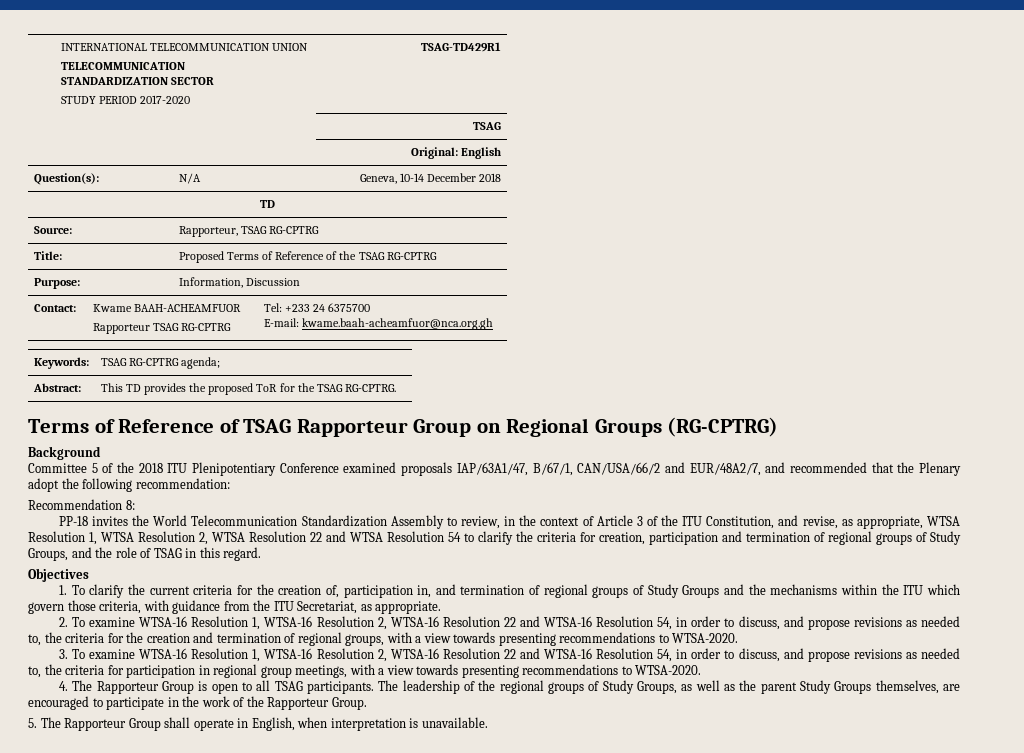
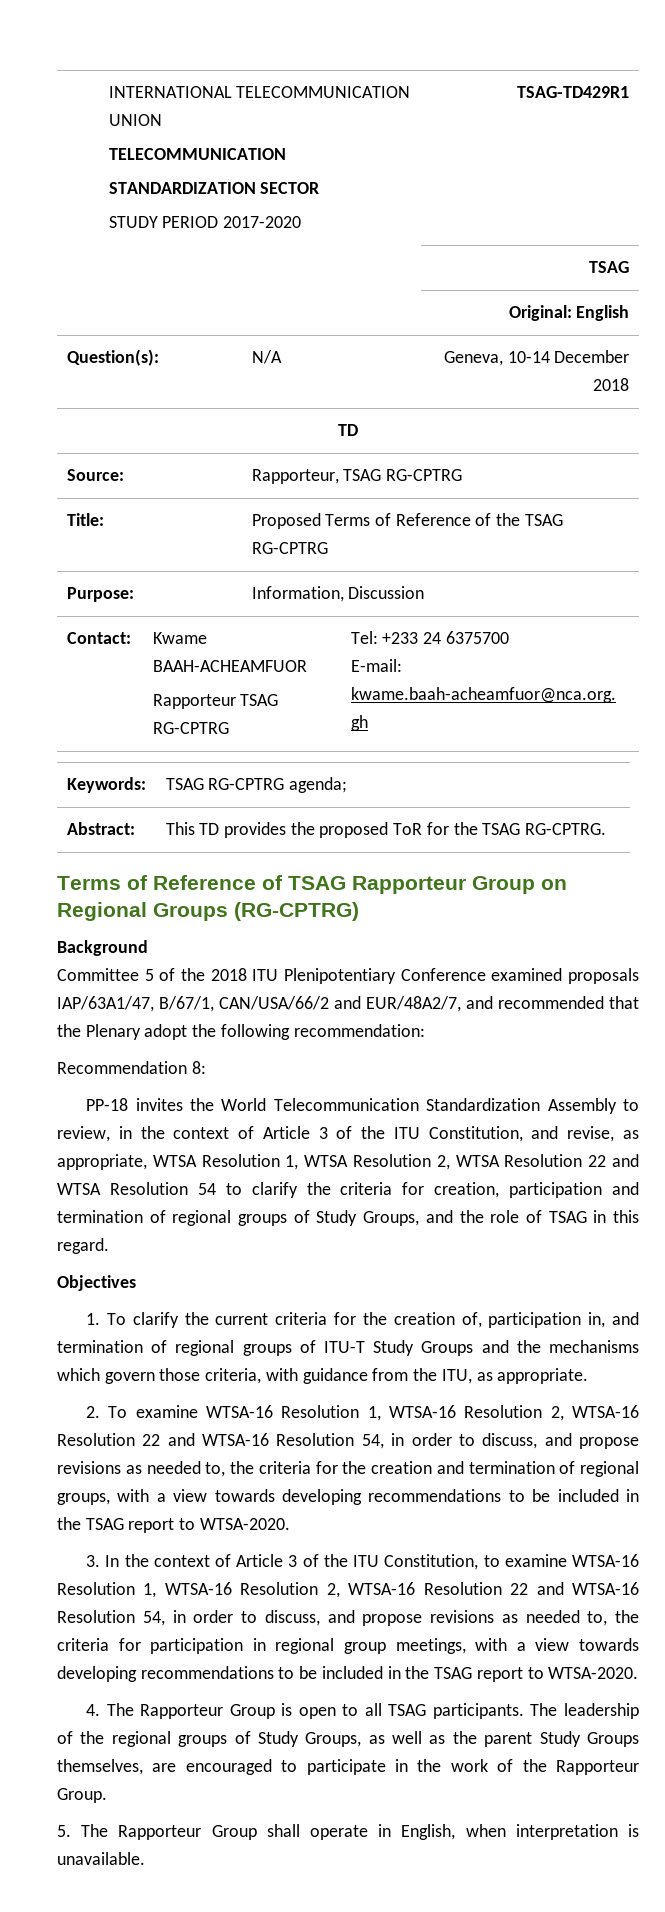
(645, 590) none -> [323,1341,365,1353] ITU-T
[841,584,924,595] within the ITU -> (639, 1346) none
[273,601,358,614] ITU Secretariat, -> [441,1369,472,1384] ITU,
[498,632,739,646] [58,649,86,659] presenting recommendations to WTSA-2020. // 3. To -> [282,1489,639,1505] [57,1517,290,1533] [86,1554,500,1570] developing recommendations to be included in the TSAG report to WTSA-2020. // 3. In the context of Article 3 of the ITU Constitution, to
[461,664,632,678] presenting recommendations to -> [57,1666,544,1682] developing recommendations to be included in the TSAG report to

